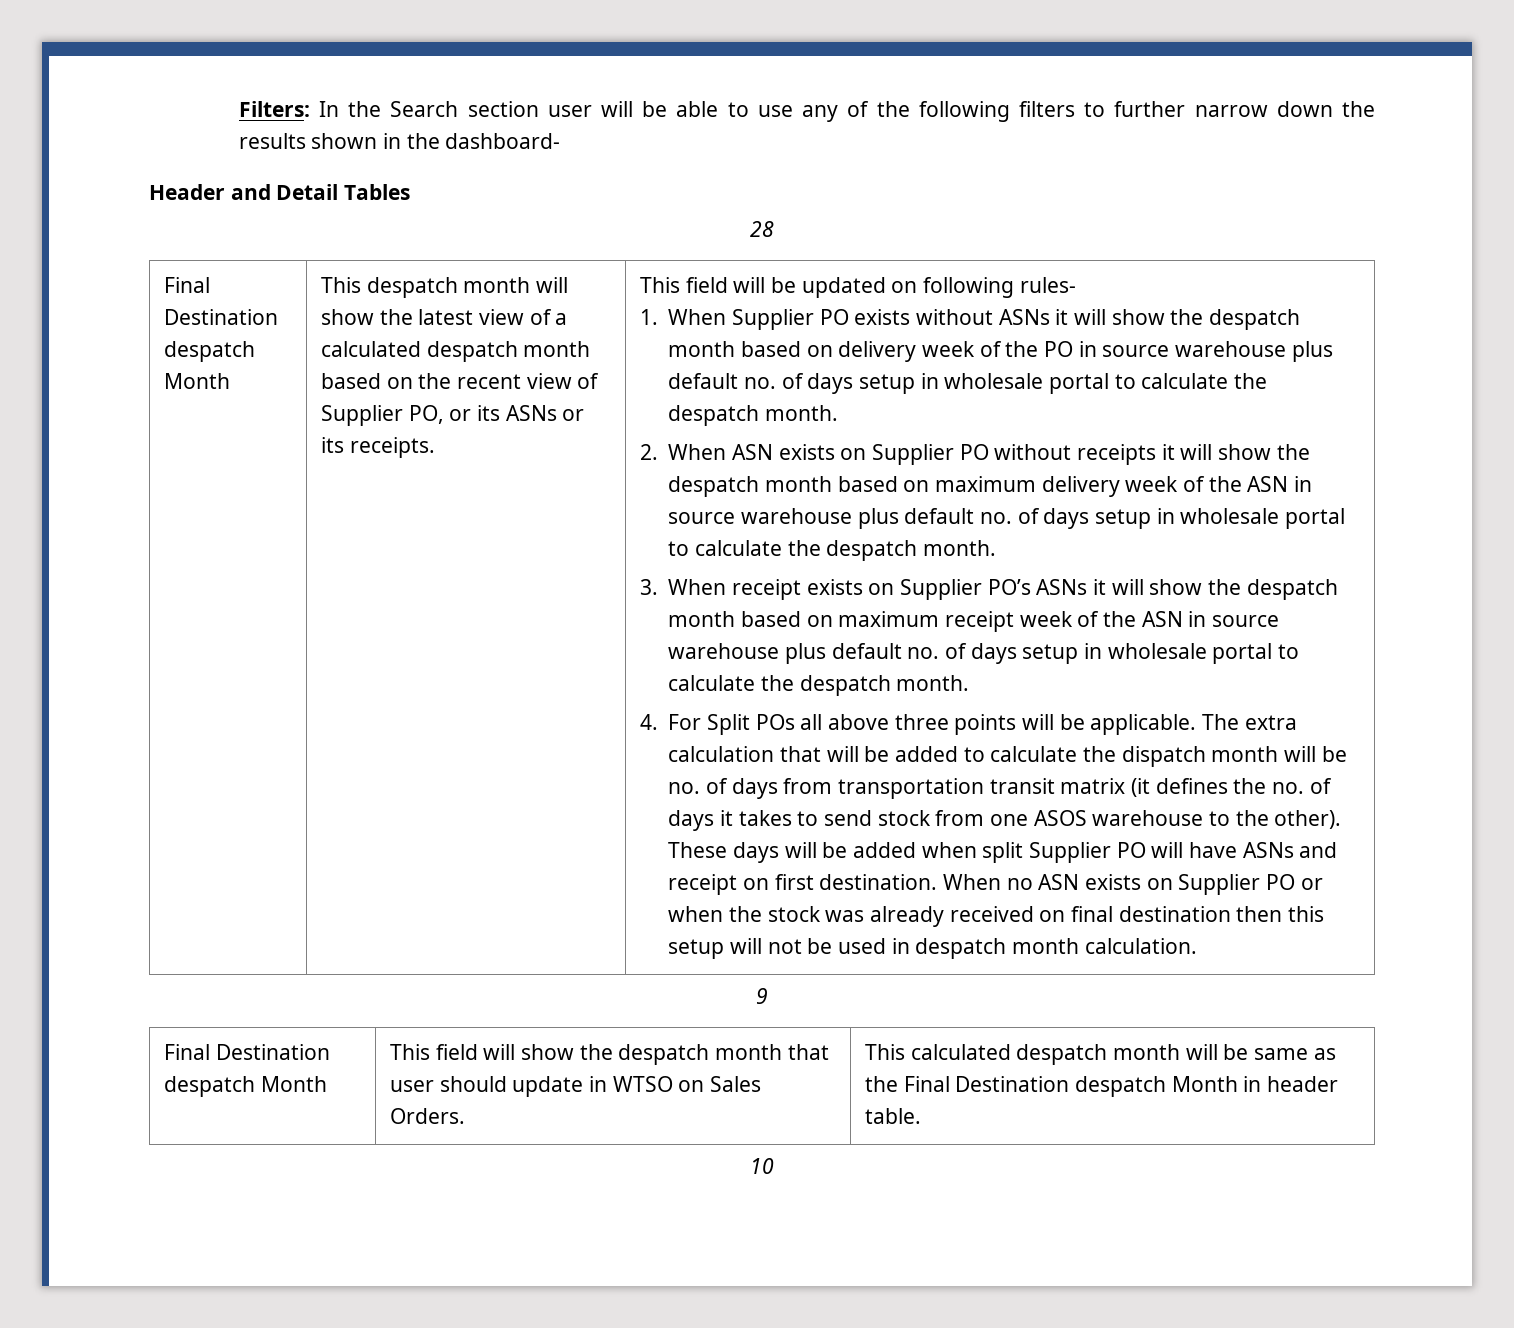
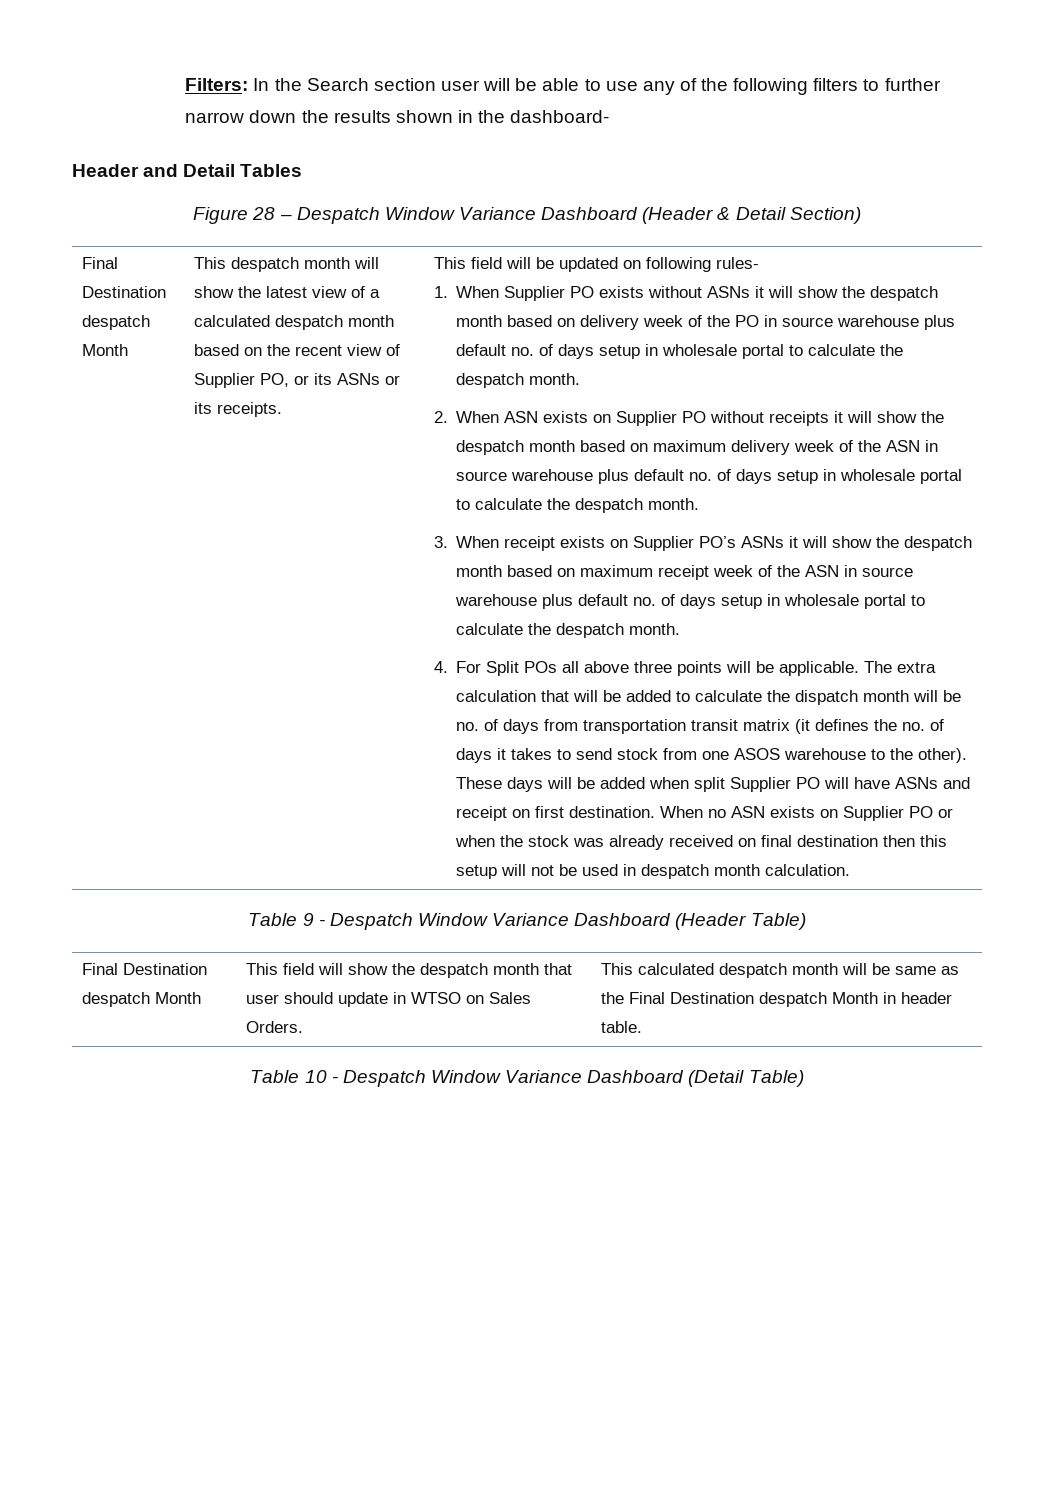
(411, 192) none -> [193,207,249,224] Figure
(774, 229) none -> [279,207,861,224] – Despatch Window Variance Dashboard (Header & Detail Section)
(1197, 946) none -> [248,913,298,926] Table
(768, 996) none -> [318,913,806,930] - Despatch Window Variance Dashboard (Header Table)
[750,1158,774,1174] 10 -> [250,1070,804,1087] Table 10 - Despatch Window Variance Dashboard (Detail Table)

